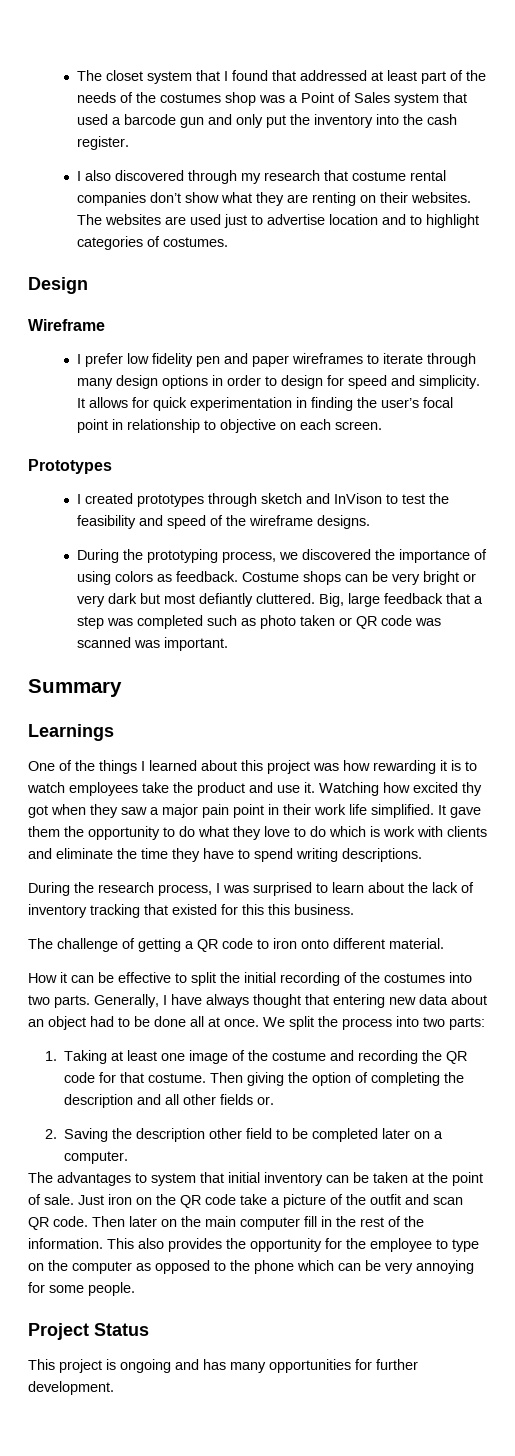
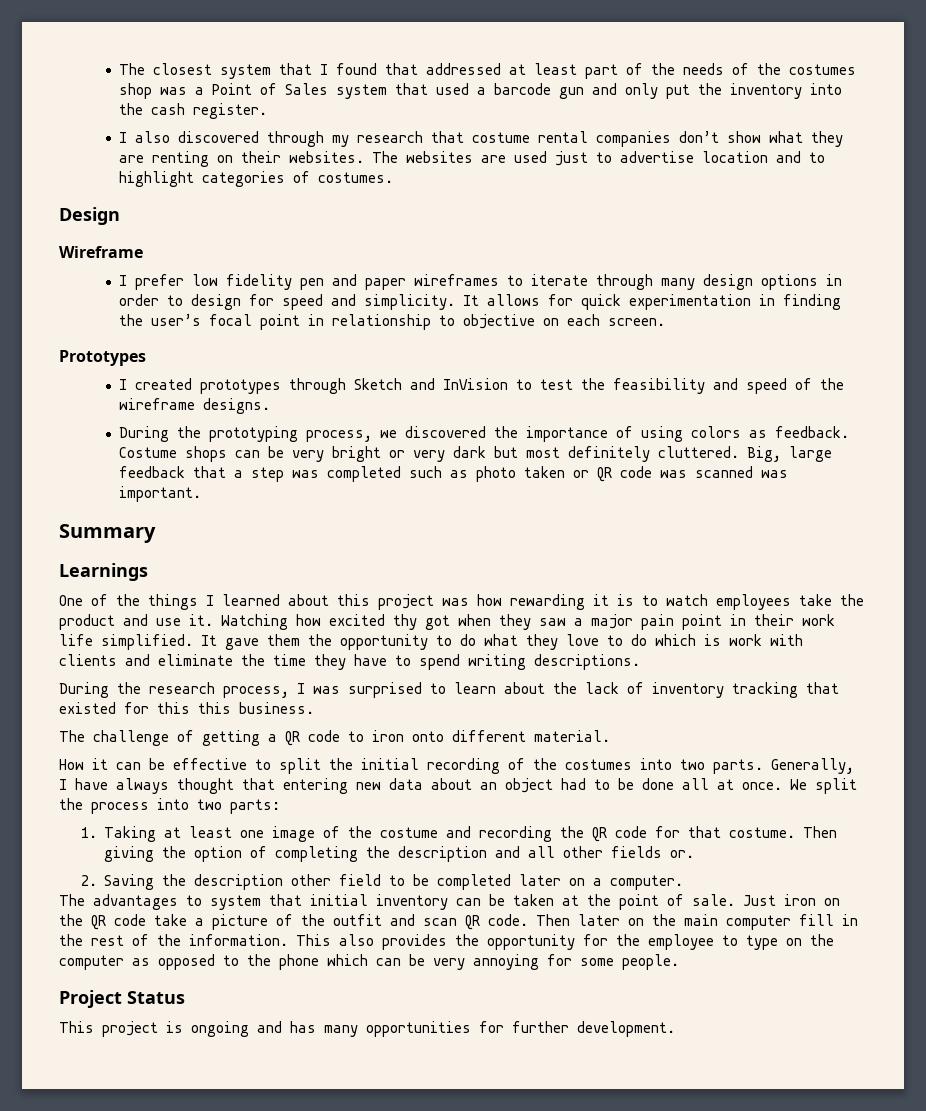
[77,70,144,81] The closet -> [119,63,213,75] The closest
[261,493,383,504] sketch and InVison -> [354,378,509,390] Sketch and InVision
[199,593,254,607] defiantly -> [568,446,651,462] definitely

